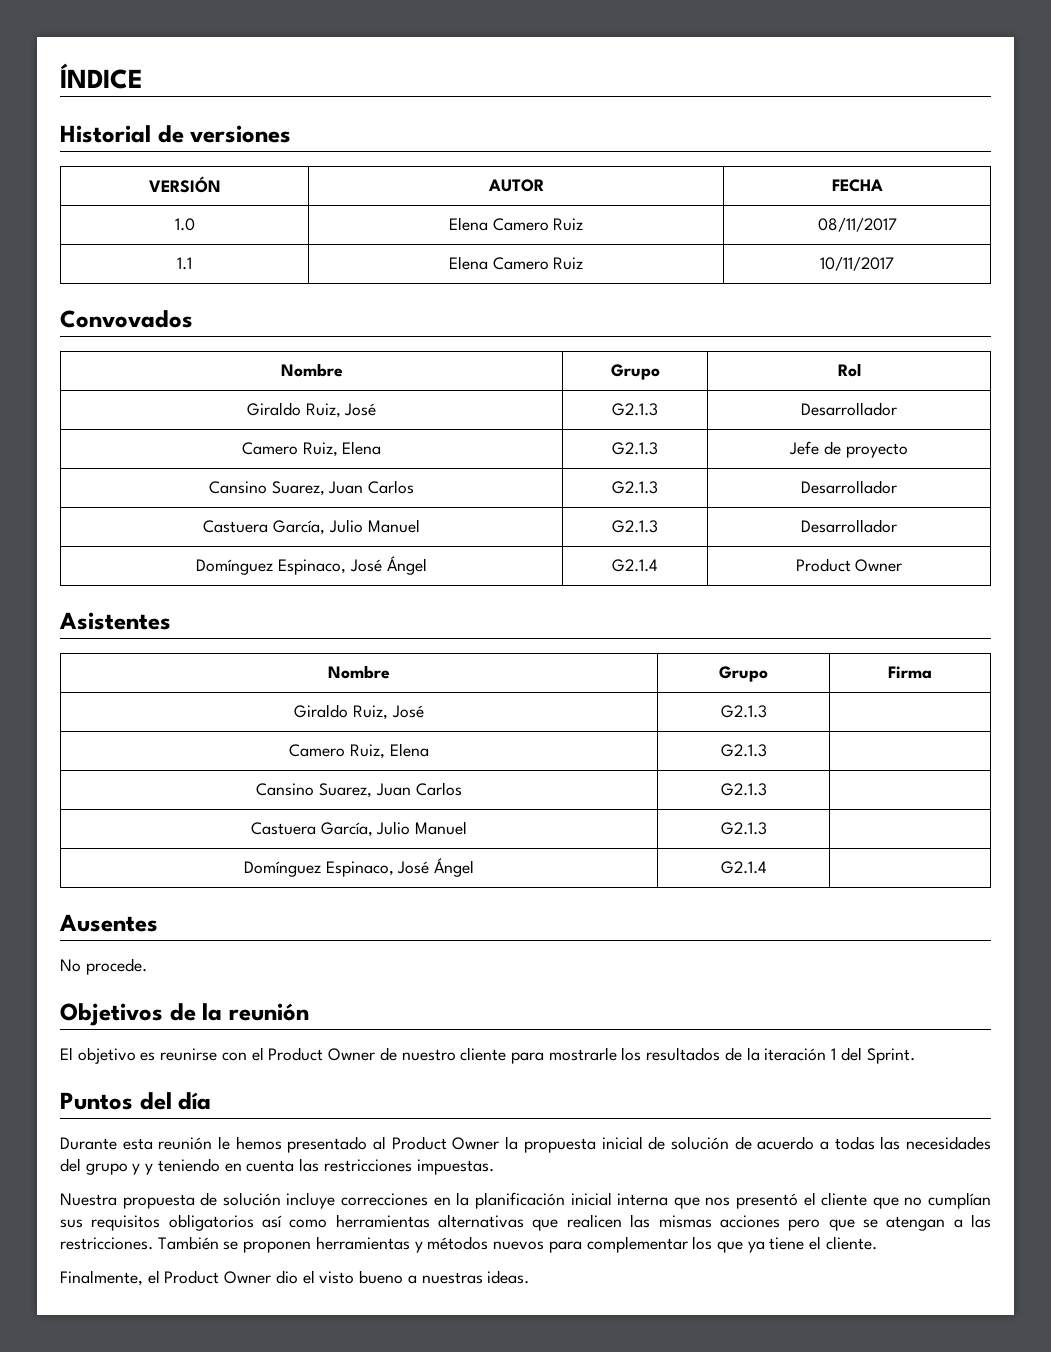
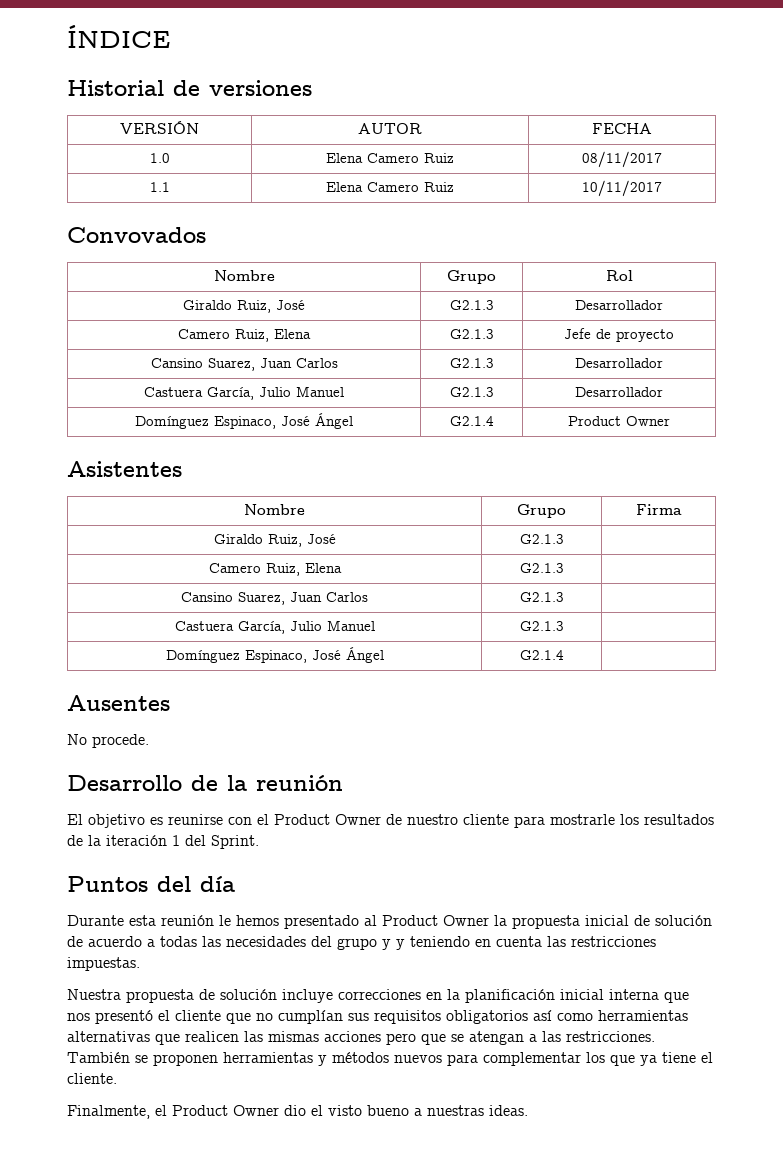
[60,1003,163,1026] Objetivos -> [67,775,182,791] Desarrollo

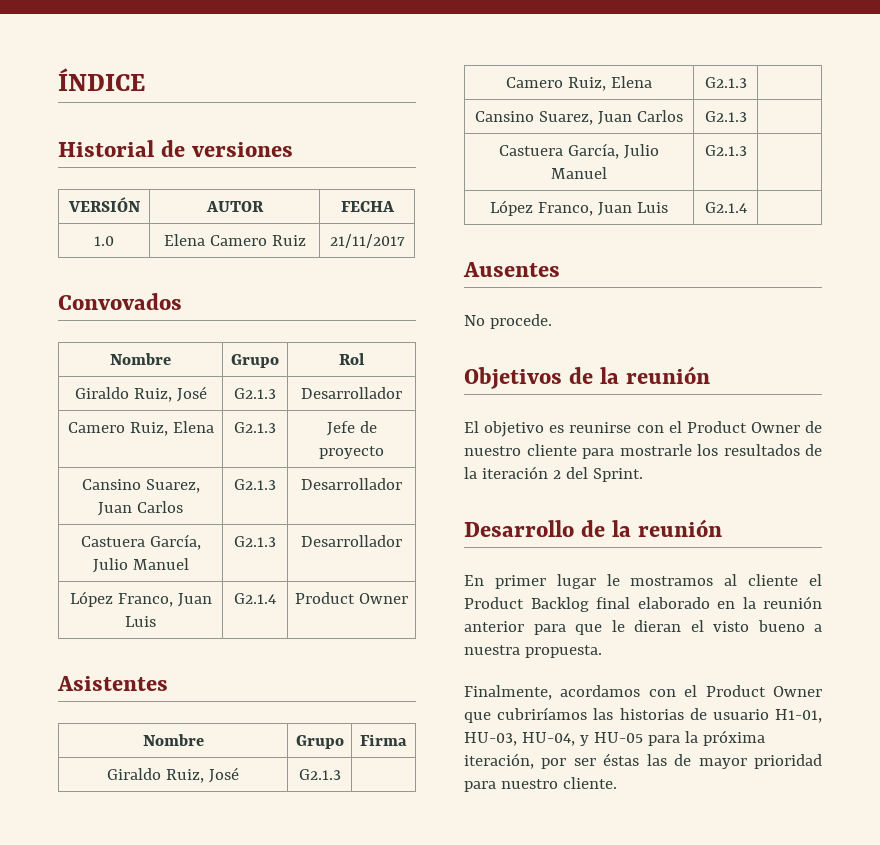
[582,151,662,168] [149,182,170,192] [326,182,454,192] [582,180,662,197] 08/11/2017 // 1.1 | Elena Camero Ruiz | 10/11/2017 -> [329,234,405,248] 21/11/2017
[135,413,353,429] Domínguez Espinaco, José Ángel -> [69,591,212,607] [125,616,156,627] López Franco, Juan Luis
[165,647,384,663] Domínguez Espinaco, José Ángel -> [490,200,668,216] López Franco, Juan Luis
[67,775,182,791] Desarrollo -> [464,367,562,389] Objetivos
[172,835,180,846] 1 -> [552,470,561,479] 2
[67,876,235,892] [67,915,712,929] [67,936,656,950] [67,957,140,971] [67,989,689,1003] [67,1010,688,1024] [67,1031,655,1045] [67,1052,713,1066] [67,1073,117,1084] [67,1105,528,1119] Puntos del día // Durante esta reunión le hemos presentado al Product Owner la propuesta inicial de solución de acuerdo a todas las necesidades del grupo y y teniendo en cuenta las restricciones impuestas. // Nuestra propuesta de solución incluye correcciones en la planificación inicial interna que nos presentó el cliente que no cumplían sus requisitos obligatorios así como herramientas alternativas que realicen las mismas acciones pero que se atengan a las restricciones. También se proponen herramientas y métodos nuevos para complementar los que ya tiene el cliente. // Finalmente, el Product Owner dio el visto bueno a nuestras ideas. -> [464,519,723,537] [464,574,823,589] [464,596,822,612] [464,620,822,635] [464,645,602,658] [464,685,822,700] [464,707,822,723] [464,730,765,746] [464,753,822,769] [464,777,617,792] Desarrollo de la reunión // En primer lugar le mostramos al cliente el Product Backlog final elaborado en la reunión anterior para que le dieran el visto bueno a nuestra propuesta. // Finalmente, acordamos con el Product Owner que cubriríamos las historias de usuario H1-01, HU-03, HU-04, y HU-05 para la próxima iteración, por ser éstas las de mayor prioridad para nuestro cliente.

